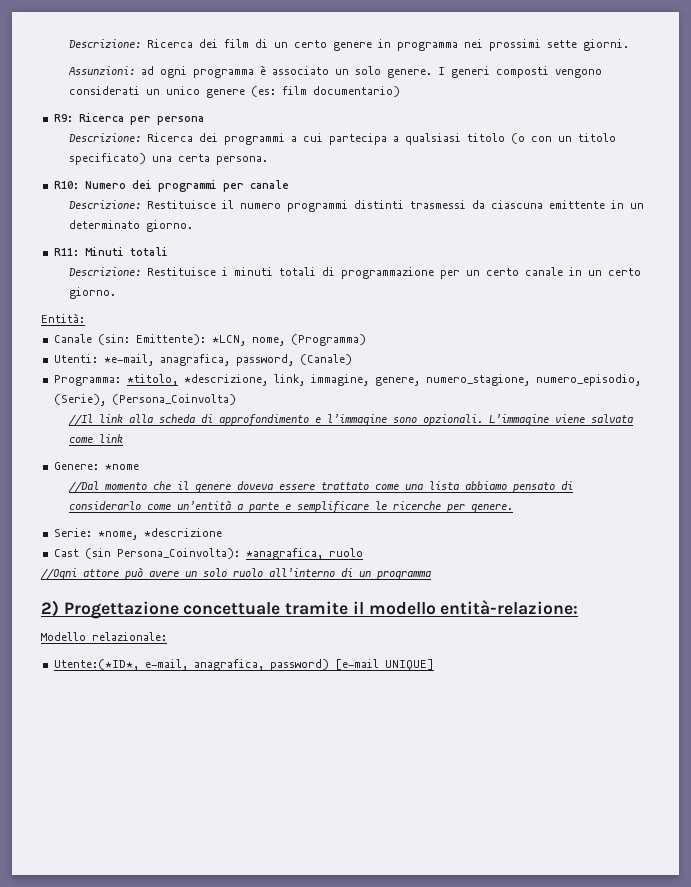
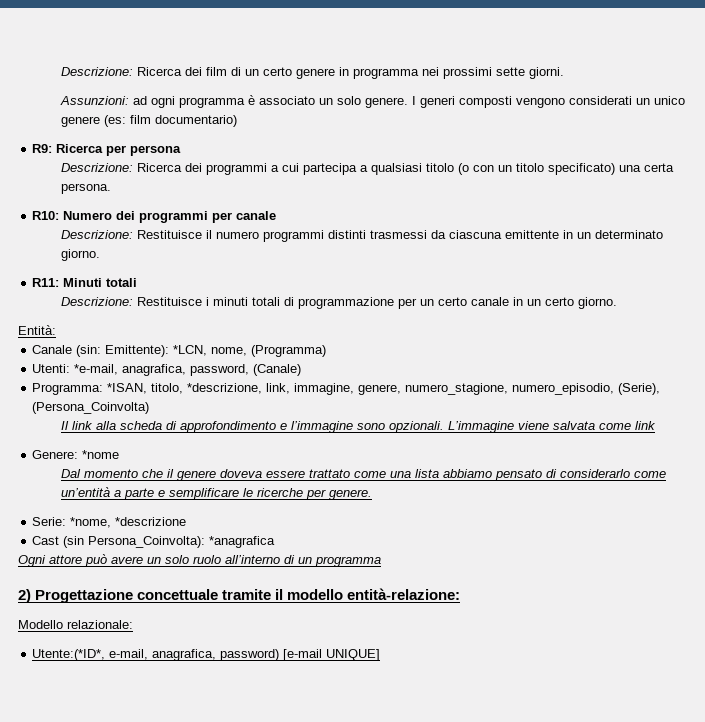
[126,374,178,386] *titolo, -> [107,383,184,394] *ISAN, titolo,
[67,414,93,426] //Il -> [61,421,70,430] Il
[67,481,99,493] //Dal -> [61,469,82,478] Dal
[245,548,363,560] [40,568,77,580] *anagrafica, ruolo // //Ogni -> [209,536,276,548] [18,555,46,567] *anagrafica // Ogni

